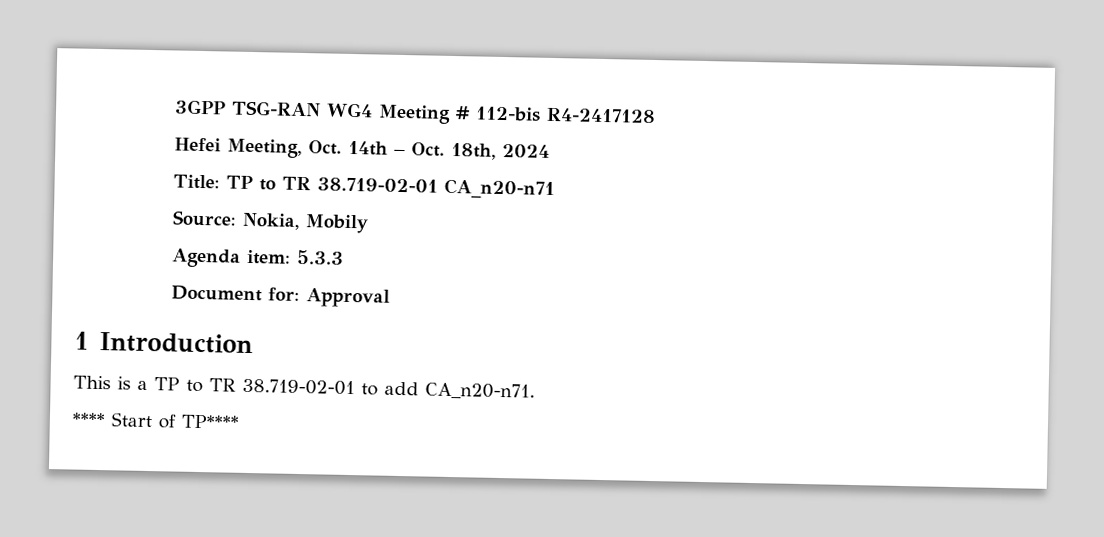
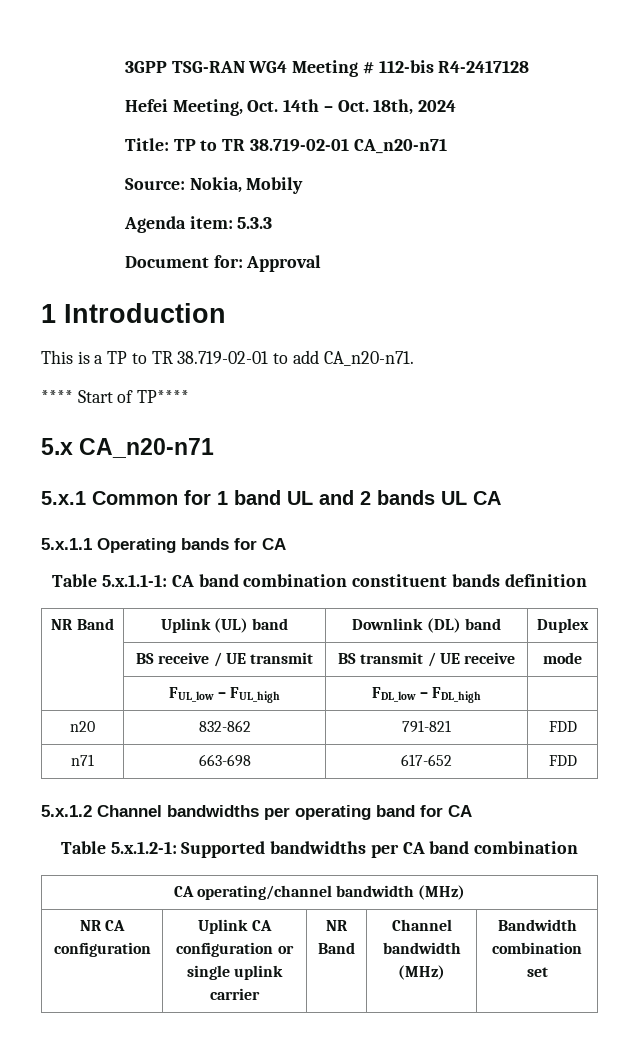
(240, 421) none -> [41,438,215,458] [41,490,501,505] [41,538,286,553] [52,574,587,587] [51,618,114,630] [160,618,289,633] [352,618,501,633] [537,618,589,633] [135,652,314,667] [337,652,516,667] [543,652,582,664] [168,687,281,703] [371,687,482,703] [70,721,95,732] [198,720,251,732] [402,720,451,733] [548,721,577,732] [71,754,94,766] [198,754,251,767] [401,754,452,766] [548,755,577,766] [41,805,472,820] [60,841,579,858] [173,885,466,900] [79,920,126,931] [53,942,151,957] [198,919,272,934] [176,942,294,957] [186,965,284,980] [210,988,260,1000] [326,920,348,931] [318,942,355,954] [391,919,452,931] [382,942,461,954] [398,965,445,980] [497,919,577,931] [492,942,582,954] [526,967,548,977] // 5.x CA_n20-n71 // 5.x.1 Common for 1 band UL and 2 bands UL CA // 5.x.1.1 Operating bands for CA // Table 5.x.1.1-1: CA band combination constituent bands definition // NR Band | Uplink (UL) band | Downlink (DL) band | Duplex // | BS receive / UE transmit | BS transmit / UE receive | mode // | FUL_low – FUL_high | FDL_low – FDL_high | // n20 | 832-862 | 791-821 | FDD // n71 | 663-698 | 617-652 | FDD // 5.x.1.2 Channel bandwidths per operating band for CA // Table 5.x.1.2-1: Supported bandwidths per CA band combination // CA operating/channel bandwidth (MHz) // NR CA configuration | Uplink CA configuration or single uplink carrier | NR Band | Channel bandwidth (MHz) | Bandwidth combination set

